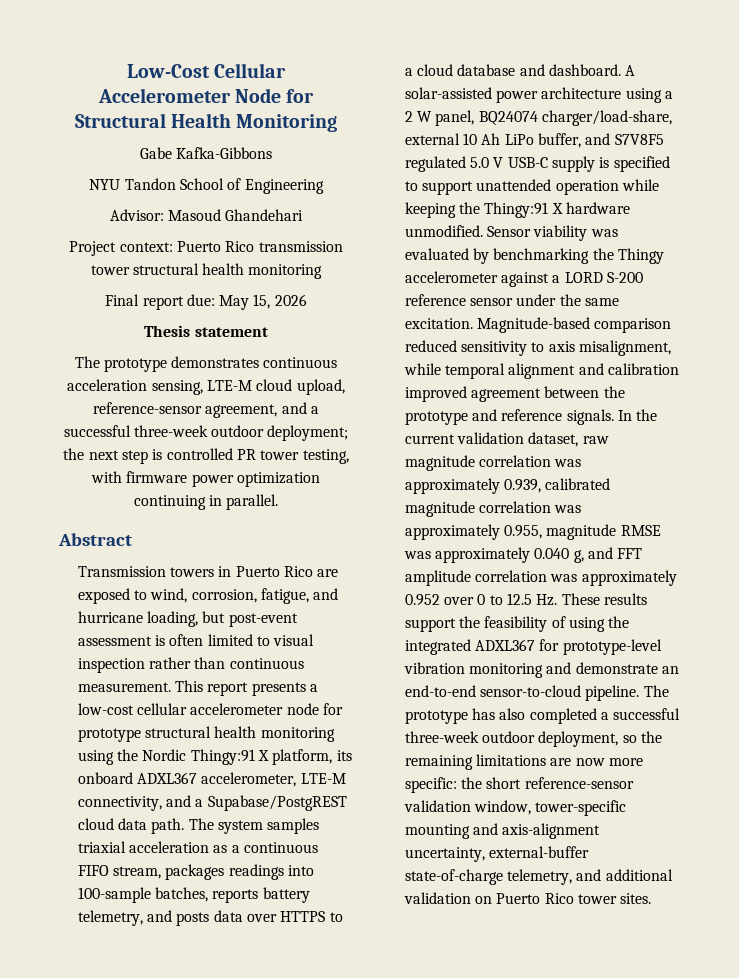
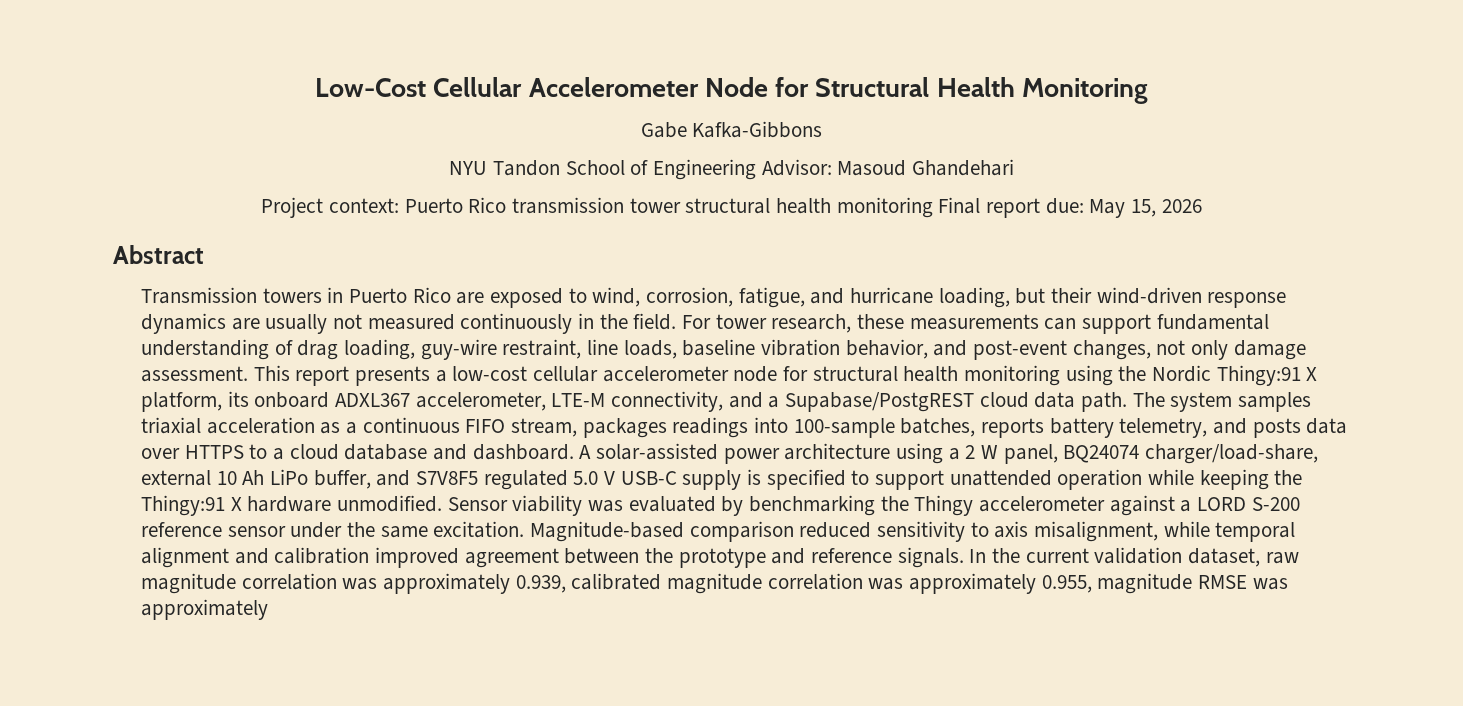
(324, 186) // -> (756, 169) none
(323, 271) // -> (933, 207) none
[144,325,268,337] [74,356,338,372] [67,379,345,395] [93,402,319,418] [63,425,349,441] [63,448,349,464] [91,471,320,487] [133,494,279,510] // Thesis statement // The prototype demonstrates continuous acceleration sensing, LTE-M cloud upload, reference-sensor agreement, and a successful three-week outdoor deployment; the next step is controlled PR tower testing, with firmware power optimization continuing in parallel. -> (1202, 206) none
[228,613,298,627] [77,634,315,646] [77,657,304,673] [77,682,171,692] post-event assessment is often limited to visual inspection rather than continuous measurement. -> [1051,287,1287,308] [141,313,1269,334] [141,339,1306,360] [141,366,249,382] their wind-driven response dynamics are usually not measured continuously in the field. For tower research, these measurements can support fundamental understanding of drag loading, guy-wire restraint, line loads, baseline vibration behavior, and post-event changes, not only damage assessment.
[77,728,141,742] prototype -> (809, 373) none
[534,547,643,563] [404,570,677,586] [404,593,648,606] [404,616,630,632] [404,639,662,655] [403,662,680,678] [404,685,669,701] [404,708,681,724] [404,731,663,747] [404,754,644,770] [404,777,634,793] [403,800,627,816] [404,823,601,839] [404,846,590,862] [404,869,673,885] [403,892,652,904] 0.040 g, and FFT amplitude correlation was approximately 0.952 over 0 to 12.5 Hz. These results support the feasibility of using the integrated ADXL367 for prototype-level vibration monitoring and demonstrate an end-to-end sensor-to-cloud pipeline. The prototype has also completed a successful three-week outdoor deployment, so the remaining limitations are now more specific: the short reference-sensor validation window, tower-specific mounting and axis-alignment uncertainty, external-buffer state-of-charge telemetry, and additional validation on Puerto Rico tower sites. -> (269, 609) none

